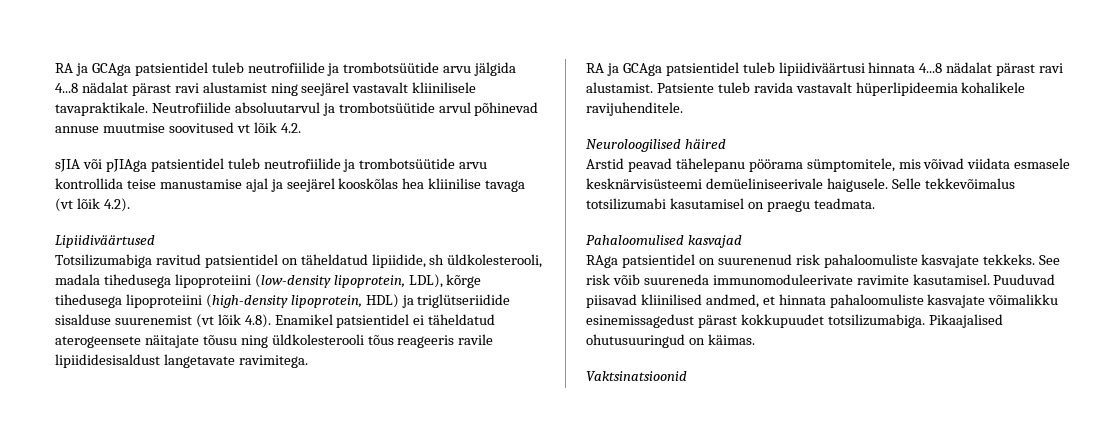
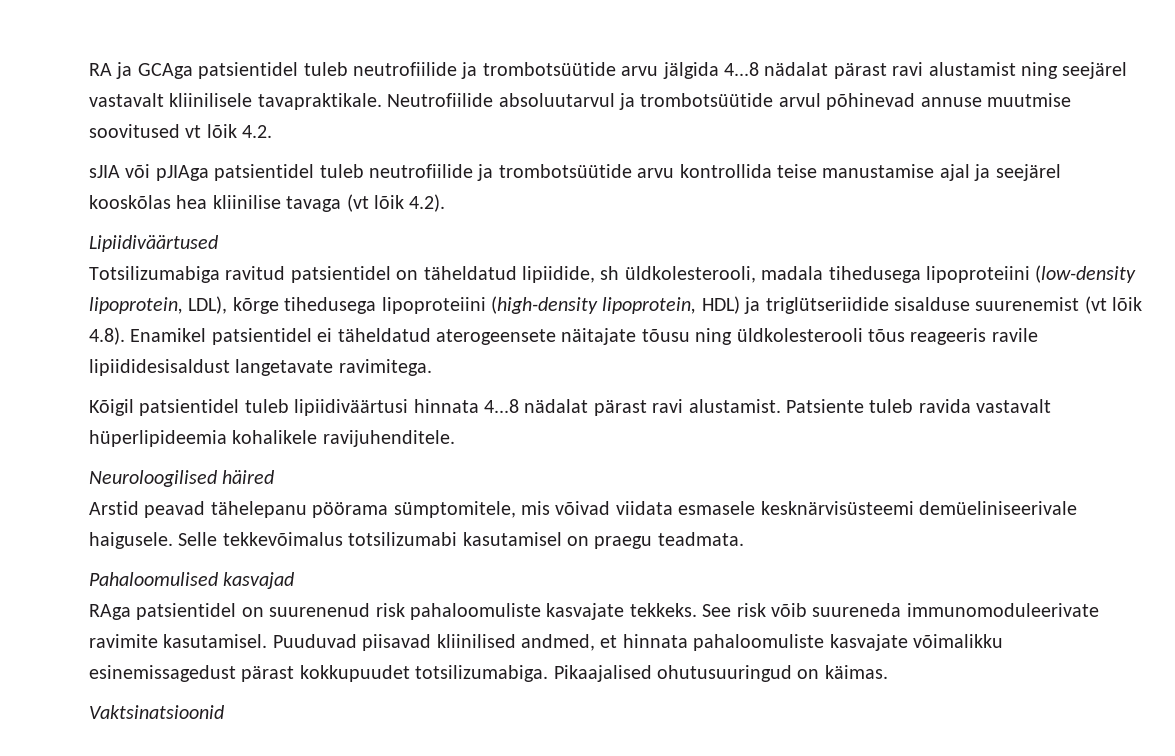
[586,63,662,76] RA ja GCAga -> [89,399,134,416] Kõigil

